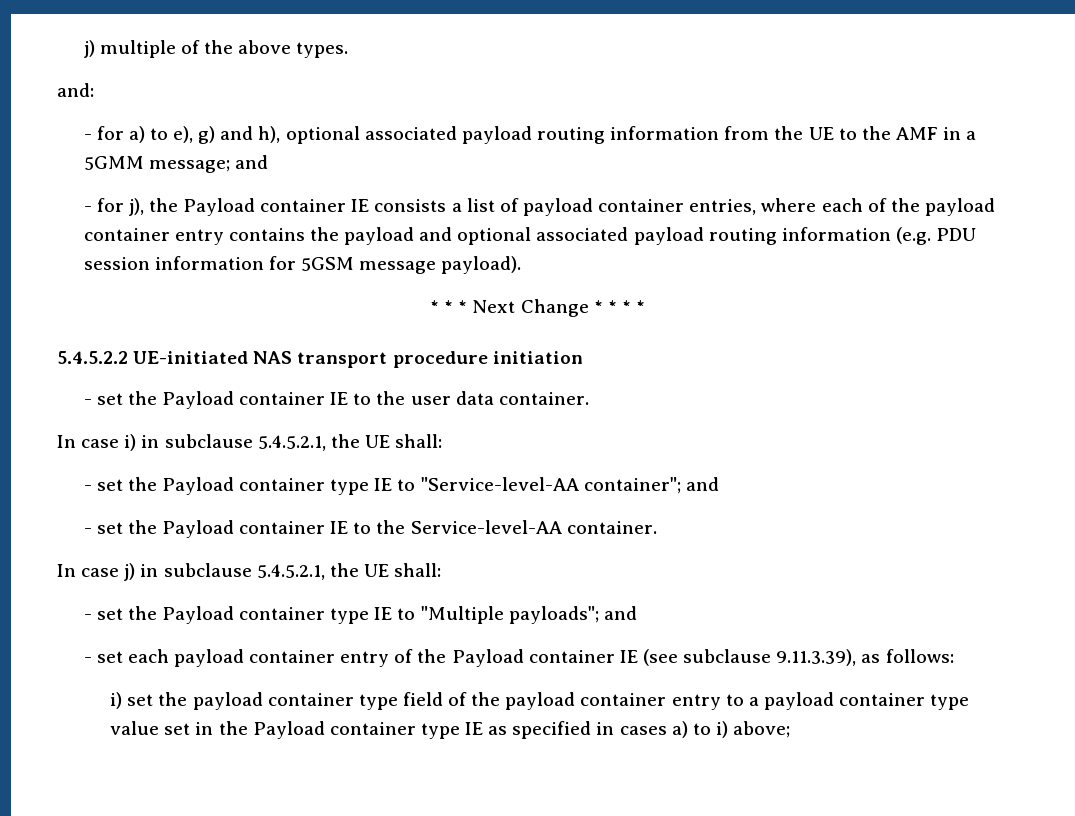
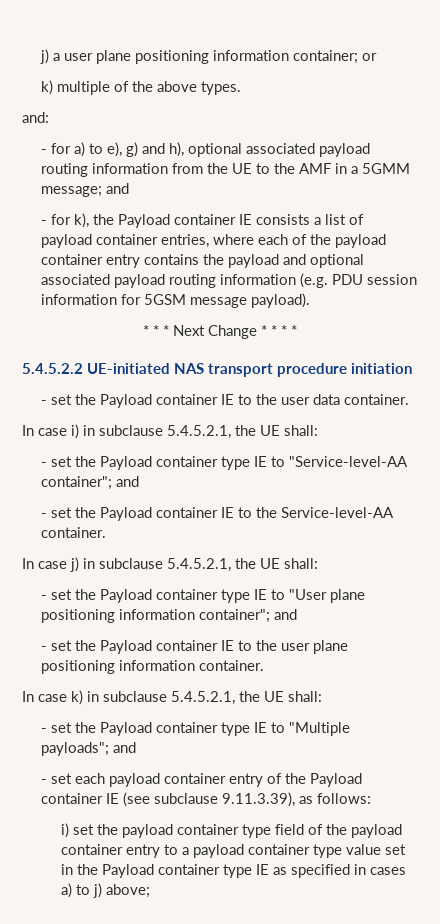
[83,40,95,58] j) -> [40,49,378,64] [41,80,54,95] j) a user plane positioning information container; or // k)
[128,198,144,216] j), -> [74,213,90,228] k),
(442, 570) none -> [41,589,366,603] [41,609,298,623] [41,640,349,654] [41,660,265,674] [22,690,322,705] // - set the Payload container type IE to "User plane positioning information container"; and // - set the Payload container IE to the user plane positioning information container. // In case k) in subclause 5.4.5.2.1, the UE shall:
[715,721,728,738] i) -> [92,883,102,898] j)

